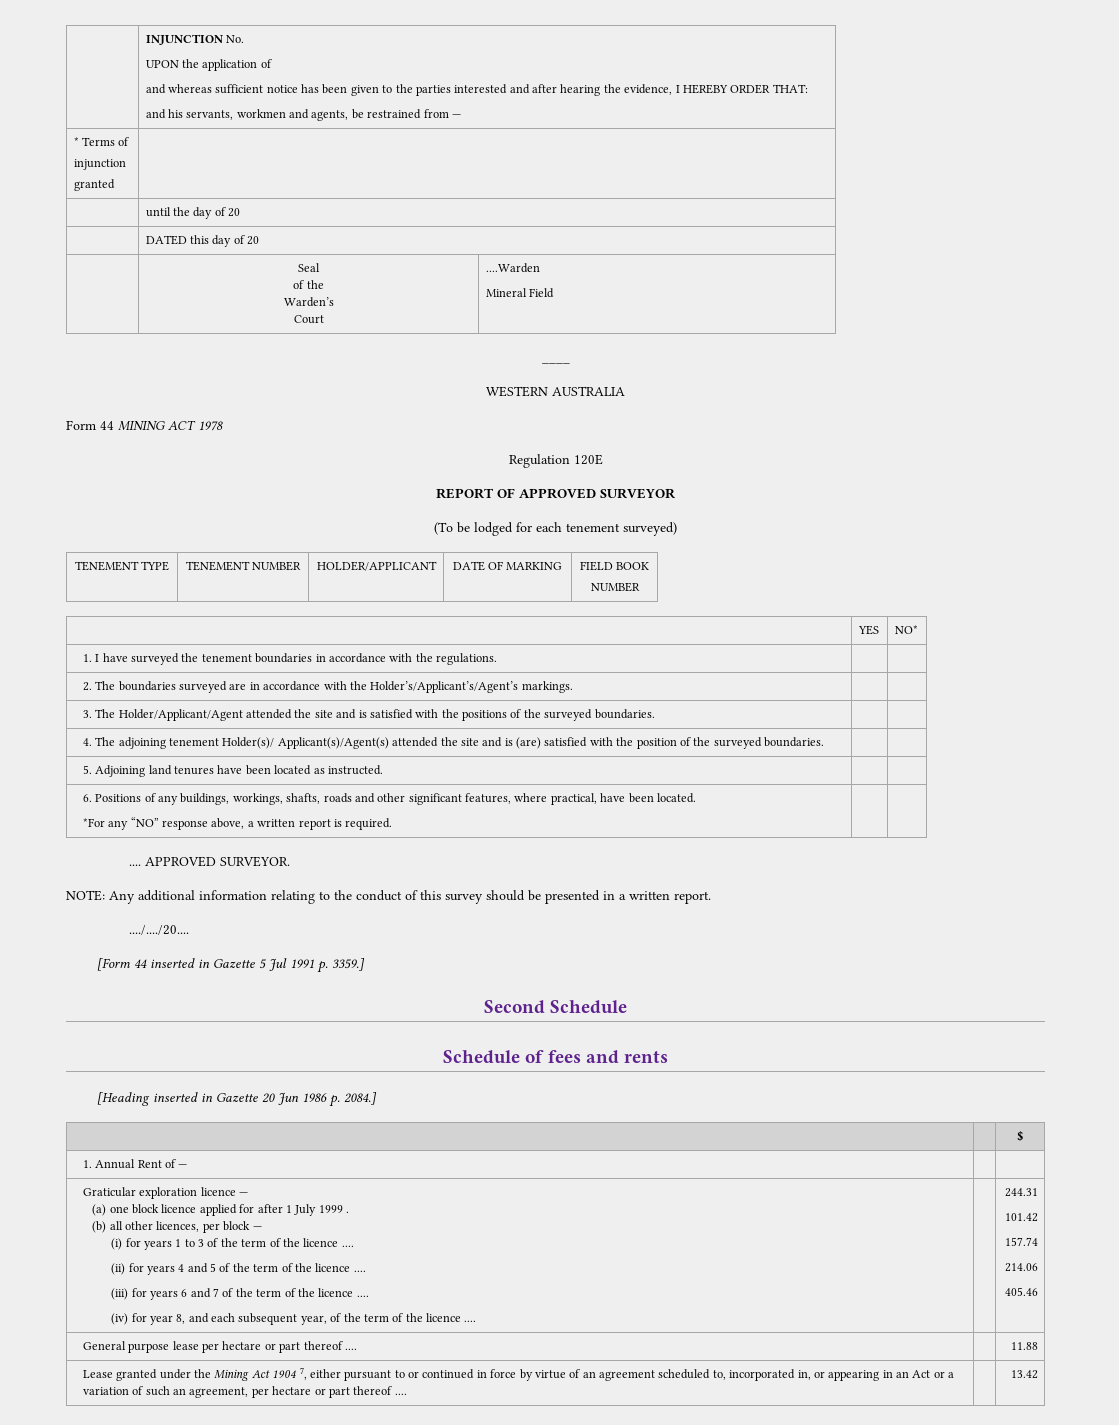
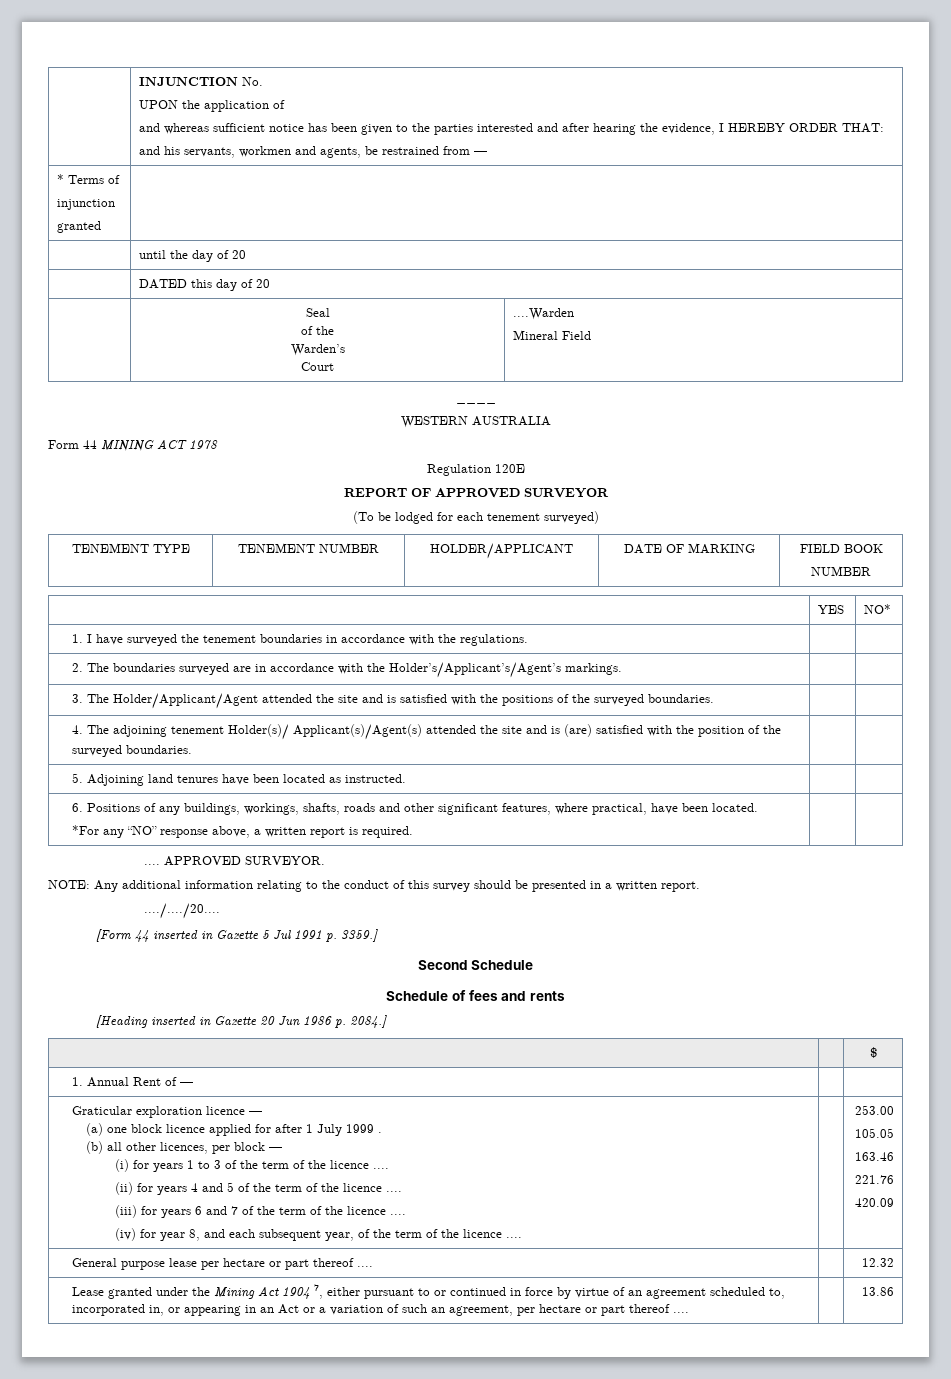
[1004,1188,1038,1197] [1004,1213,1038,1222] [1004,1237,1038,1246] [1004,1263,1038,1272] [1004,1287,1038,1296] 244.31 // 101.42 // 157.74 // 214.06 // 405.46 -> [854,1105,894,1115] [854,1128,894,1138] [854,1152,894,1161] [854,1175,894,1184] [854,1198,894,1207] 253.00 // 105.05 // 163.46 // 221.76 // 420.09
[1010,1342,1038,1350] 11.88 -> [861,1258,894,1267] 12.32
[1010,1370,1038,1379] 13.42 -> [861,1287,894,1296] 13.86

